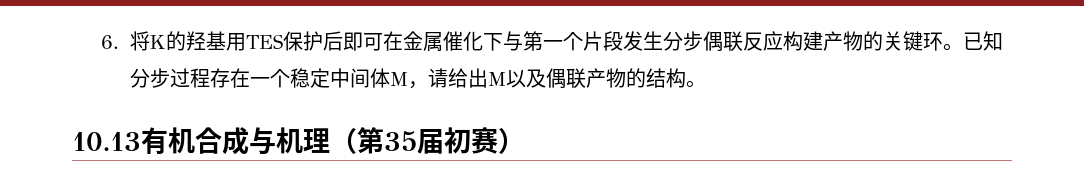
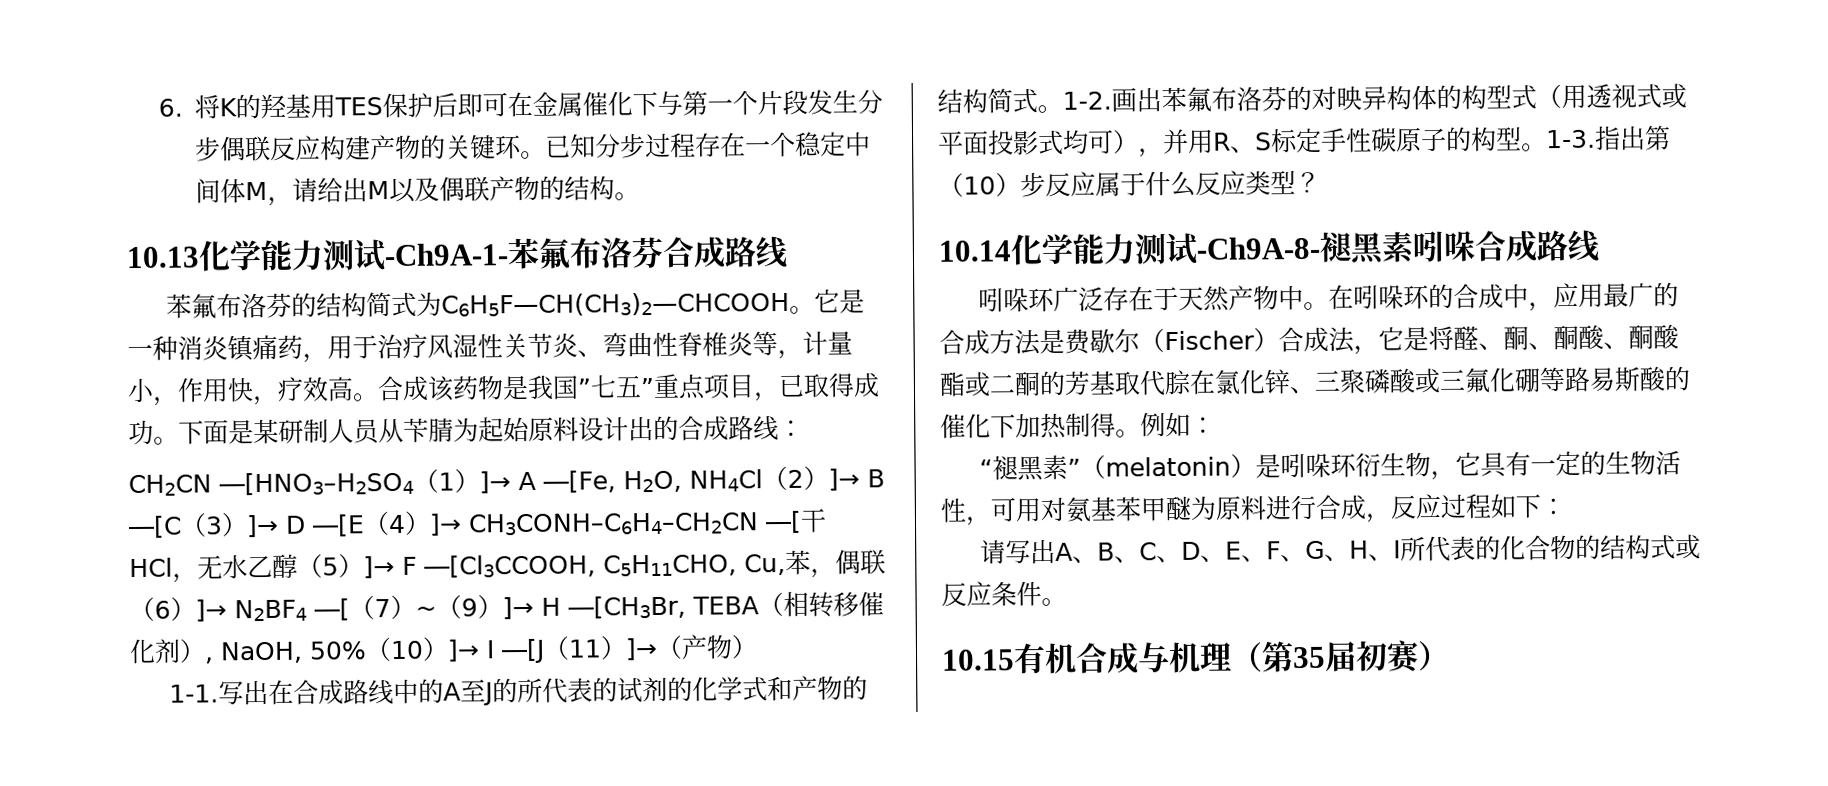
(141, 141) none -> [198,235,788,272] [166,288,866,319] [127,330,853,363] [127,372,880,406] [128,415,804,446] [128,465,885,497] [128,508,827,539] [129,549,886,583] [129,591,884,622] [129,634,758,665] [169,675,869,706] [937,83,1687,114] [937,125,1671,158] [938,170,1321,198] [938,229,1600,266] [978,282,1680,313] [939,324,1679,356] [939,366,1691,397] [940,411,1216,440] [979,450,1682,482] [940,493,1566,526] [980,533,1702,565] [941,581,1067,607] [941,649,1015,671] 化学能力测试-Ch9A-1-苯氟布洛芬合成路线 // 苯氟布洛芬的结构简式为C6H5F—CH(CH3)2—CHCOOH。它是一种消炎镇痛药，用于治疗风湿性关节炎、弯曲性脊椎炎等，计量小，作用快，疗效高。合成该药物是我国”七五”重点项目，已取得成功。下面是某研制人员从苄腈为起始原料设计出的合成路线： // CH2CN ―[HNO3–H2SO4（1）]→ A ―[Fe, H2O, NH4Cl（2）]→ B ―[C（3）]→ D ―[E（4）]→ CH3CONH–C6H4–CH2CN ―[干HCl，无水乙醇（5）]→ F ―[Cl3CCOOH, C5H11CHO, Cu,苯，偶联（6）]→ N2BF4 ―[（7）~（9）]→ H ―[CH3Br, TEBA（相转移催化剂）, NaOH, 50%（10）]→ I ―[J（11）]→（产物） // 1-1.写出在合成路线中的A至J的所代表的试剂的化学式和产物的结构简式。1-2.画出苯氟布洛芬的对映异构体的构型式（用透视式或平面投影式均可），并用R、S标定手性碳原子的构型。1-3.指出第（10）步反应属于什么反应类型？ // 10.14化学能力测试-Ch9A-8-褪黑素吲哚合成路线 // 吲哚环广泛存在于天然产物中。在吲哚环的合成中，应用最广的合成方法是费歇尔（Fischer）合成法，它是将醛、酮、酮酸、酮酸酯或二酮的芳基取代腙在氯化锌、三聚磷酸或三氟化硼等路易斯酸的催化下加热制得。例如： // “褪黑素”（melatonin）是吲哚环衍生物，它具有一定的生物活性，可用对氨基苯甲醚为原料进行合成，反应过程如下： // 请写出A、B、C、D、E、F、G、H、I所代表的化合物的结构式或反应条件。 // 10.15

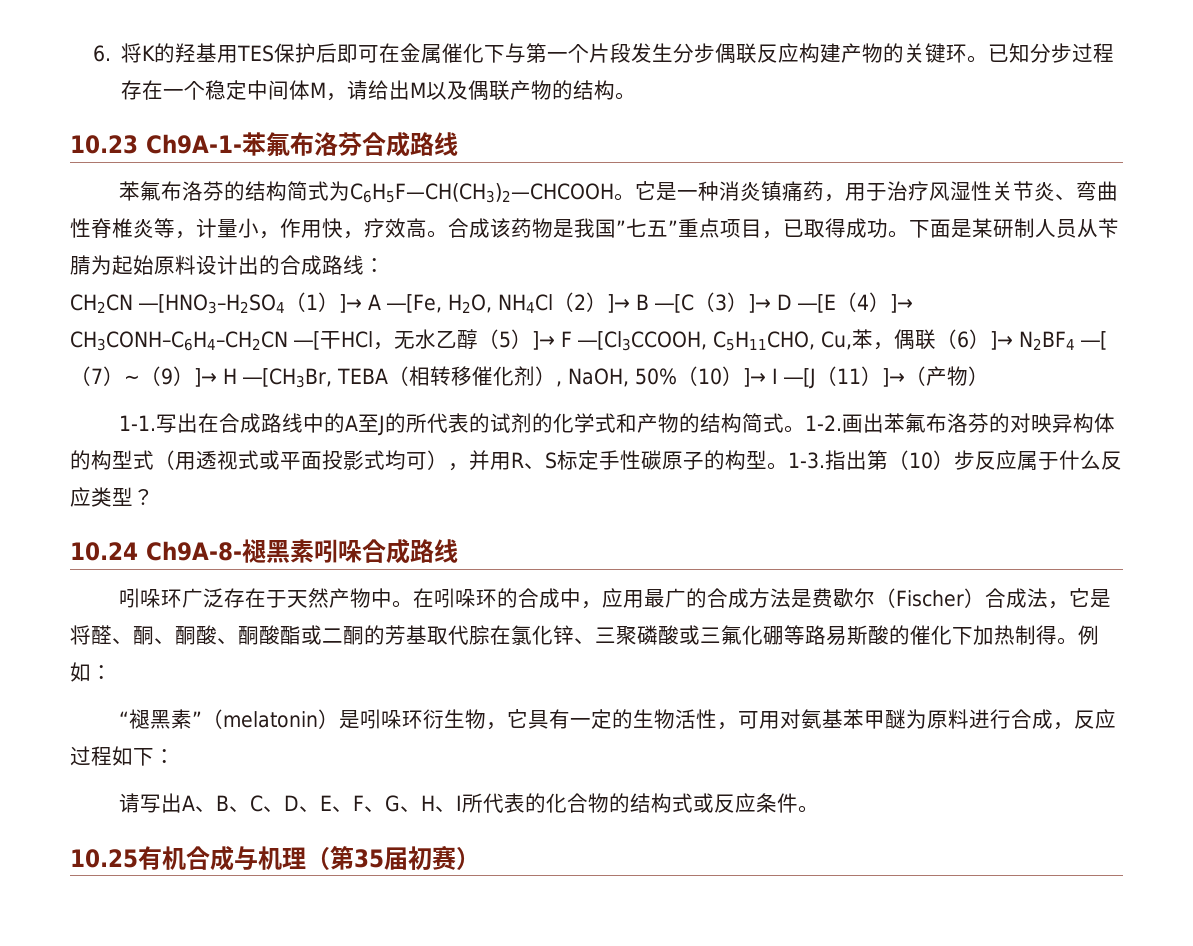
[126,239,509,272] 10.13化学能力测试-Ch9A-1- -> [70,134,242,154] 10.23 Ch9A-1-
[938,232,1320,266] 10.14化学能力测试-Ch9A-8- -> [70,541,242,561] 10.24 Ch9A-8-
[941,649,1015,671] 10.15 -> [70,849,138,868] 10.25

